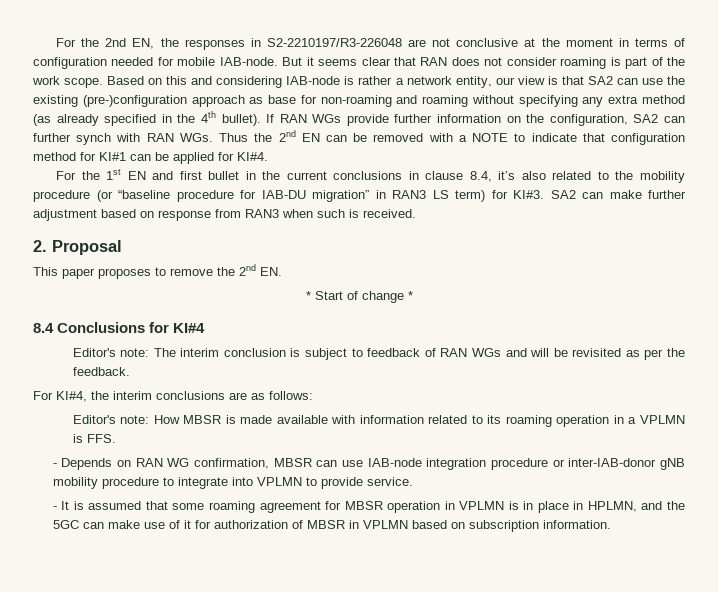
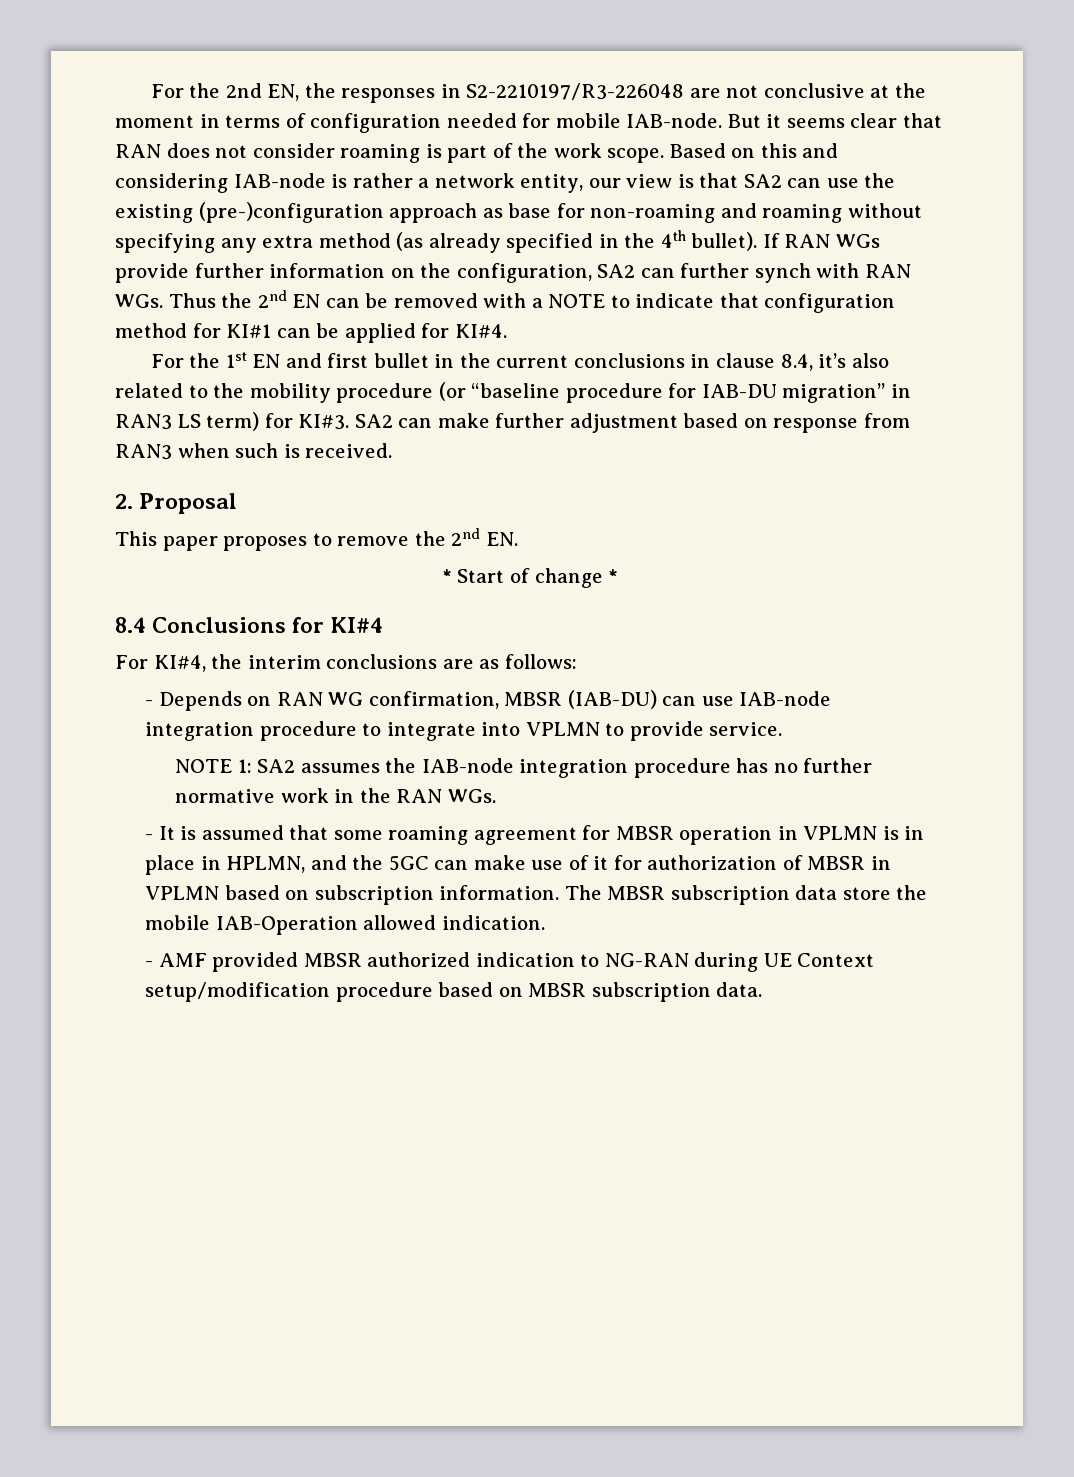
[72,348,685,360] [72,367,130,376] // Editor's note: The interim conclusion is subject to feedback of RAN WGs and will be revisited as per the feedback. -> (384, 625) none
[72,415,685,427] [72,434,116,443] // Editor's note: How MBSR is made available with information related to its roaming operation in a VPLMN is FFS. -> (577, 661) none
(312, 462) none -> [567,690,657,709] (IAB-DU)
[552,458,685,470] [52,477,159,489] or inter-IAB-donor gNB mobility procedure -> (357, 731) none
(413, 481) none -> [174,758,873,778] [174,788,496,803] // NOTE 1: SA2 assumes the IAB-node integration procedure has no further normative work in the RAN WGs.
(611, 524) none -> [564,885,928,905] [144,915,545,935] [144,952,875,972] [144,982,763,1002] The MBSR subscription data store the mobile IAB-Operation allowed indication. // - AMF provided MBSR authorized indication to NG-RAN during UE Context setup/modification procedure based on MBSR subscription data.

